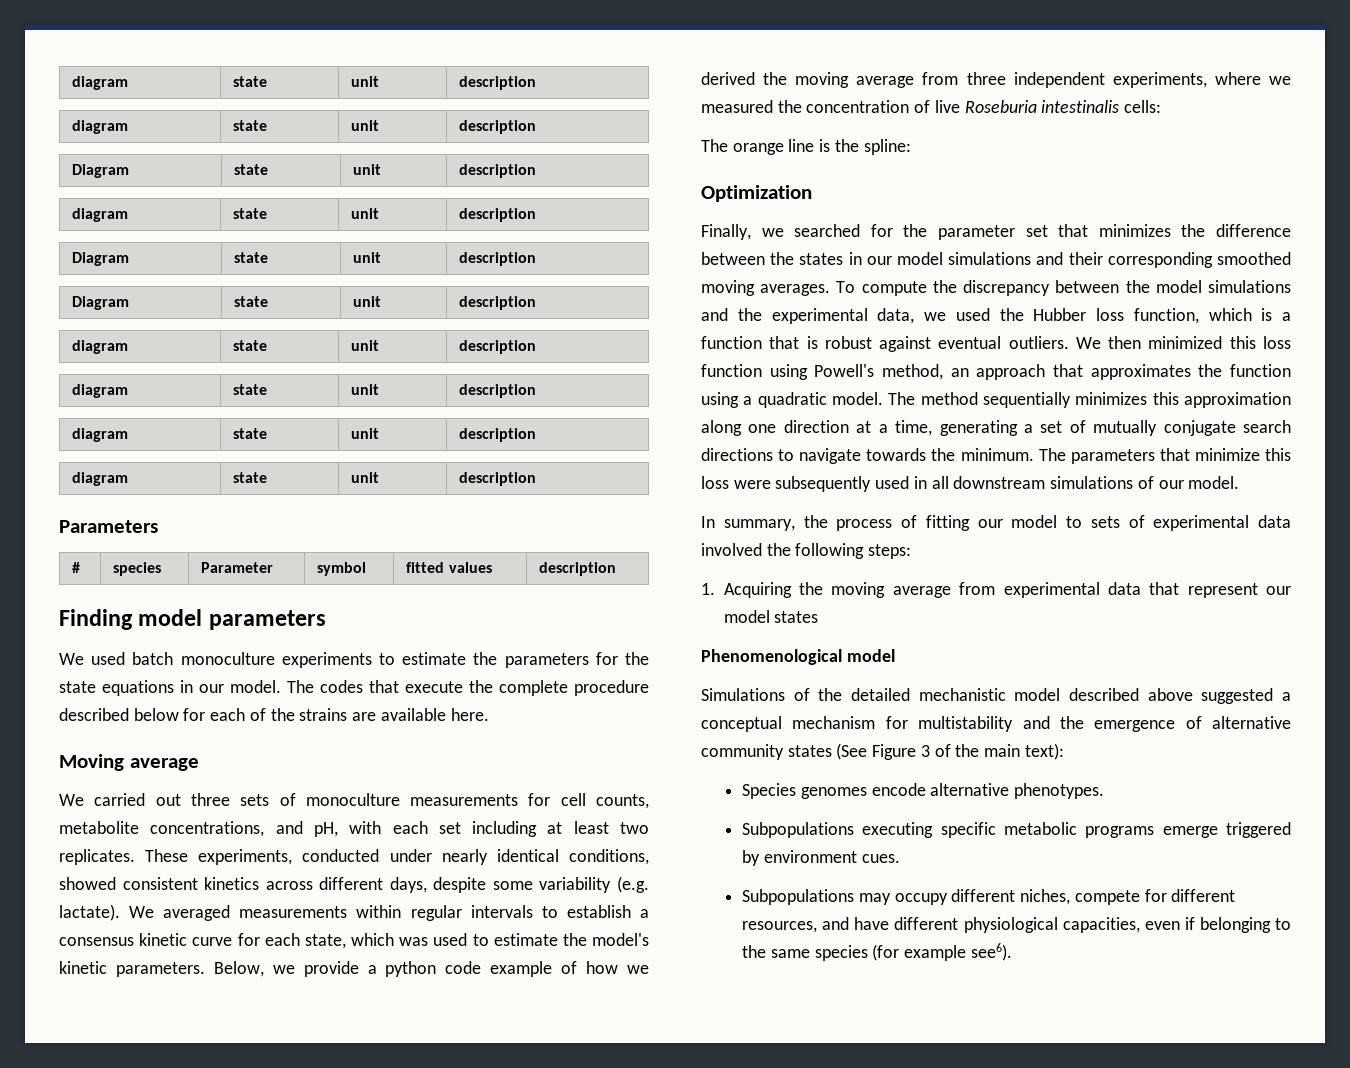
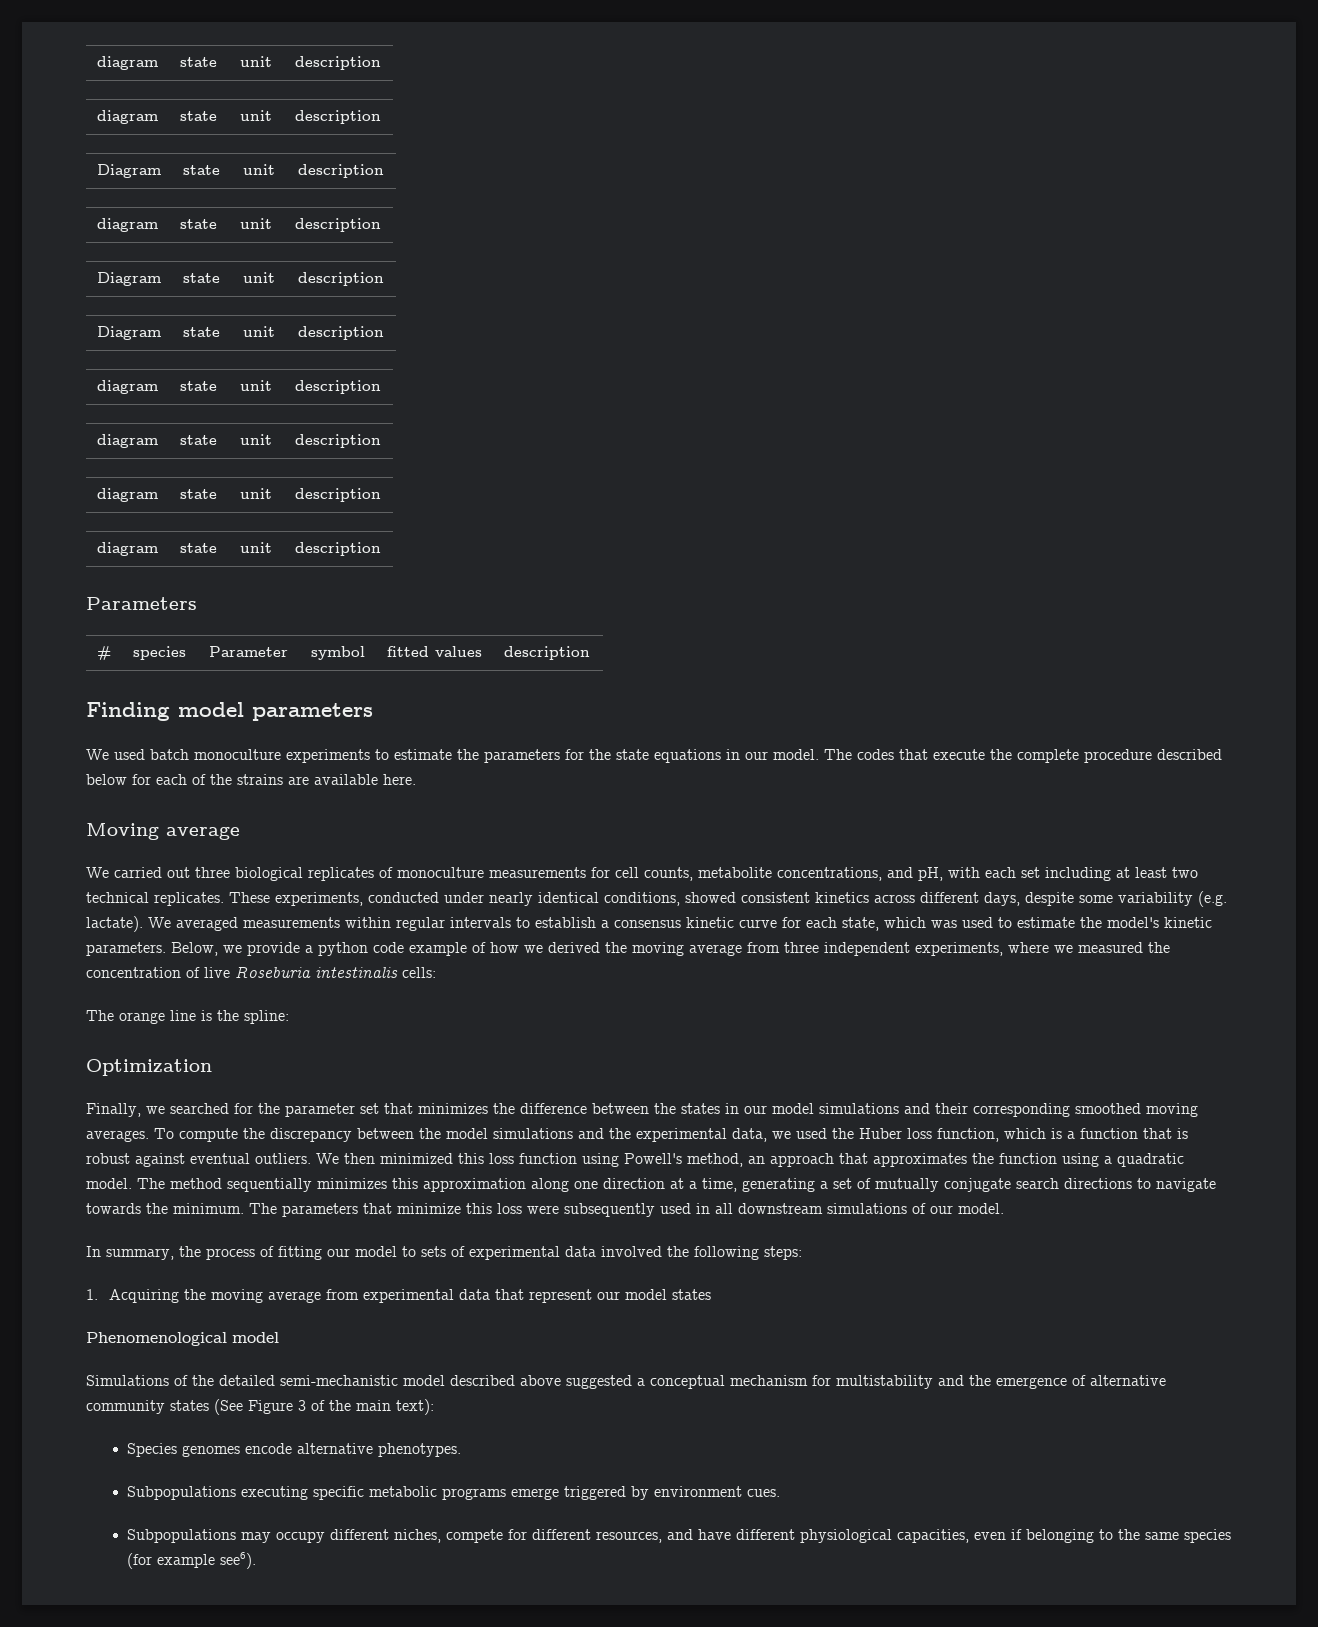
[240,794,270,806] sets -> [235,867,374,881] biological replicates
(649, 828) none -> [86,892,149,903] technical
[1033,308,1087,321] Hubber -> [859,1128,902,1139] Huber
[918,688,1006,701] mechanistic -> [280,1375,398,1386] semi-mechanistic

